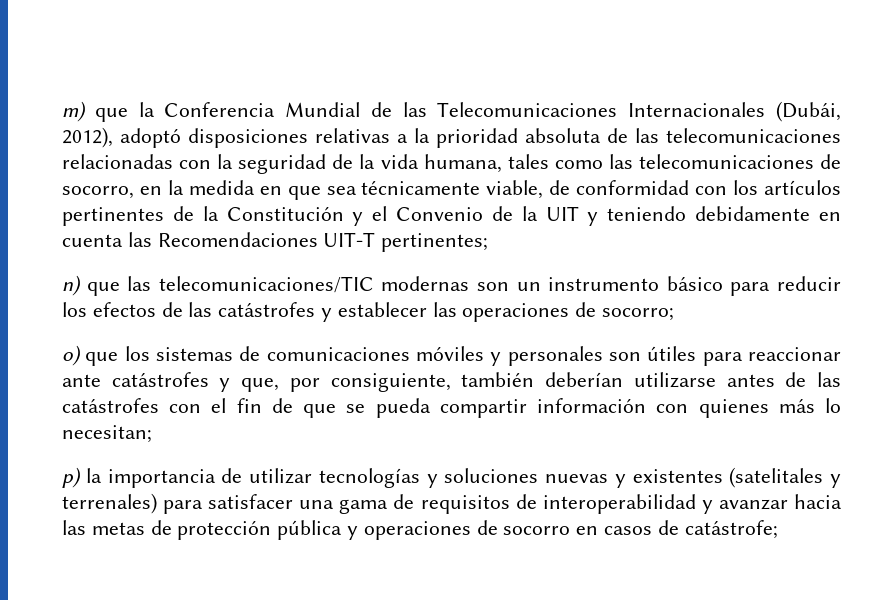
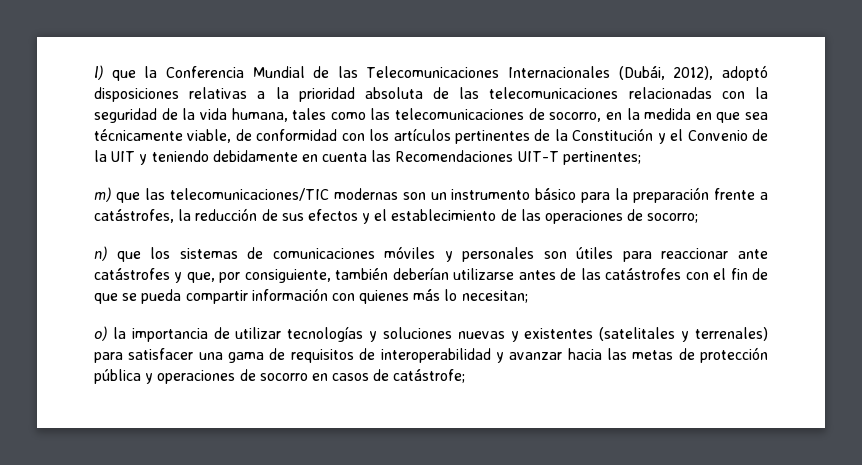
[62,101,86,122] m) -> [94,65,103,80] l)
[62,275,81,296] n) -> [94,187,111,202] m)
[777,276,842,291] [62,302,427,322] reducir los efectos de las catástrofes y establecer -> [615,187,768,203] [94,208,517,224] la preparación frente a catástrofes, la reducción de sus efectos y el establecimiento de
[62,345,81,366] o) -> [94,246,107,261] n)
[62,467,81,488] p) -> [94,326,107,341] o)

